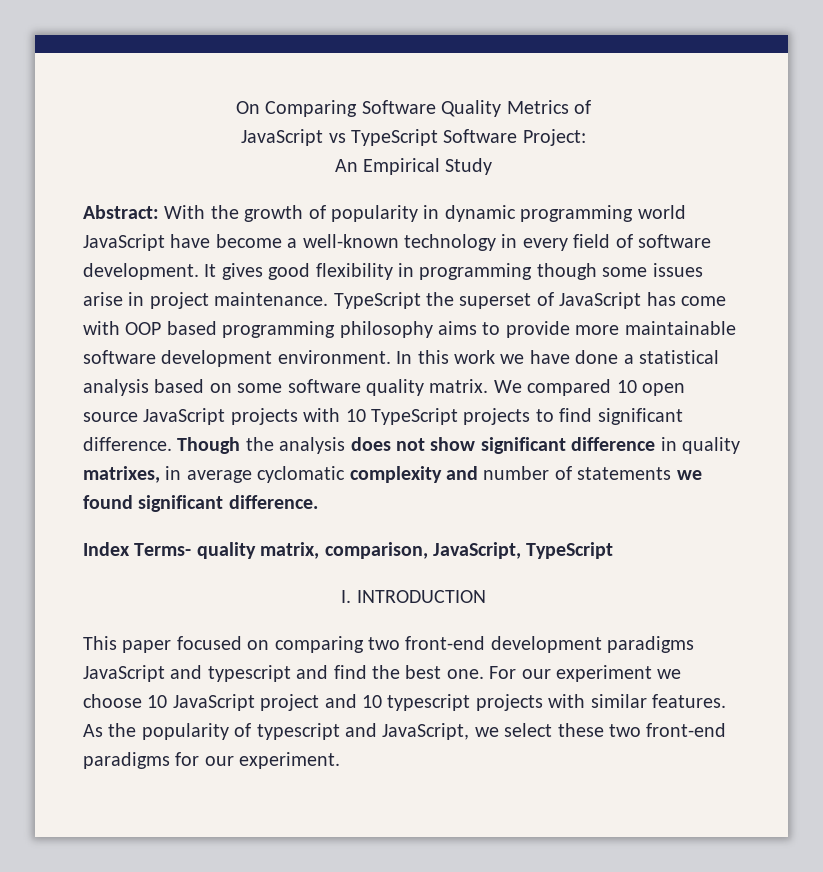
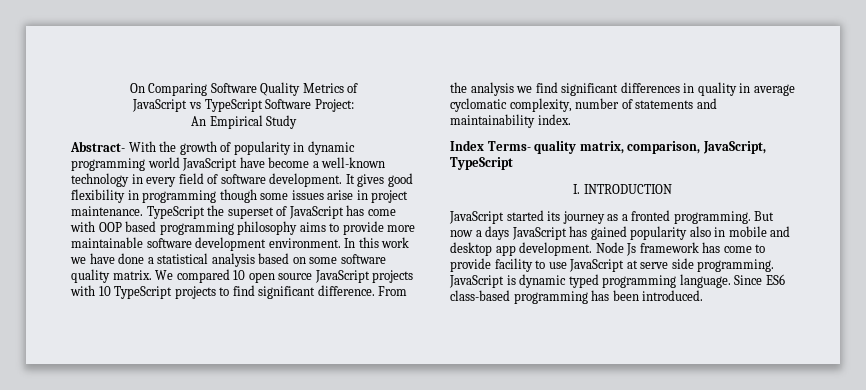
[83,205,159,219] Abstract: -> [70,141,125,152] Abstract-
[177,437,241,454] Though -> [378,286,408,296] From
[350,437,656,454] does not show significant difference -> [516,82,680,96] we find significant differences
[83,466,160,483] matrixes, -> (737, 89) none
[349,466,478,483] complexity and -> [509,98,572,112] complexity,
[676,470,702,480] [83,495,318,512] we found significant difference. -> [696,98,717,109] [450,114,571,128] and maintainability index.
[83,636,695,653] [83,665,682,682] [83,694,726,711] [83,723,727,740] [83,752,341,769] This paper focused on comparing two front-end development paradigms JavaScript and typescript and find the best one. For our experiment we choose 10 JavaScript project and 10 typescript projects with similar features. As the popularity of typescript and JavaScript, we select these two front-end paradigms for our experiment. -> [449,210,775,224] [450,226,791,240] [450,242,766,256] [450,258,775,272] [449,274,785,288] [450,290,704,304] JavaScript started its journey as a fronted programming. But now a days JavaScript has gained popularity also in mobile and desktop app development. Node Js framework has come to provide facility to use JavaScript at serve side programming. JavaScript is dynamic typed programming language. Since ES6 class-based programming has been introduced.

